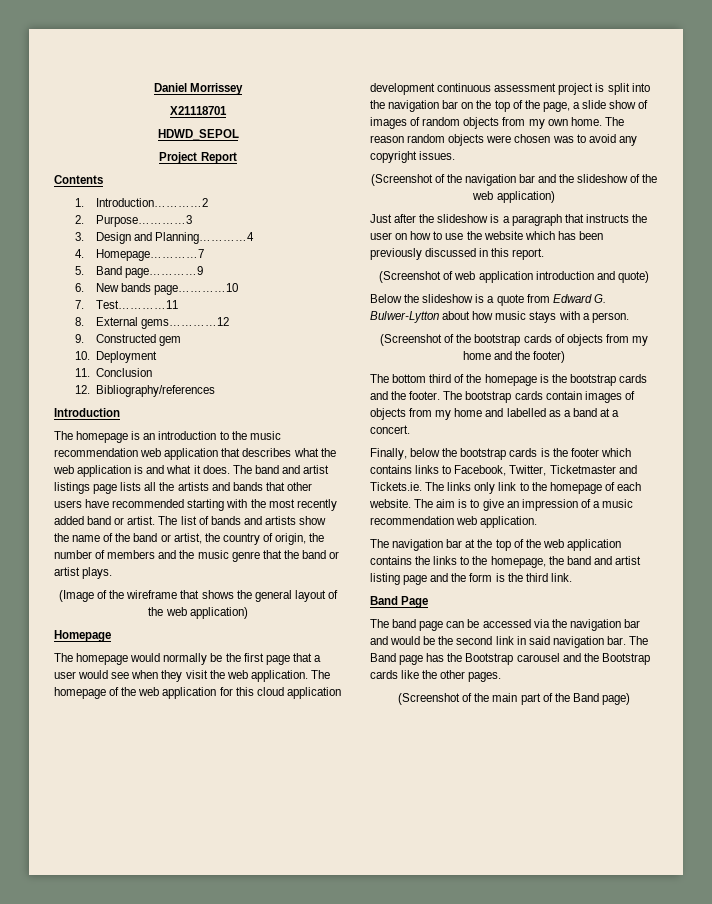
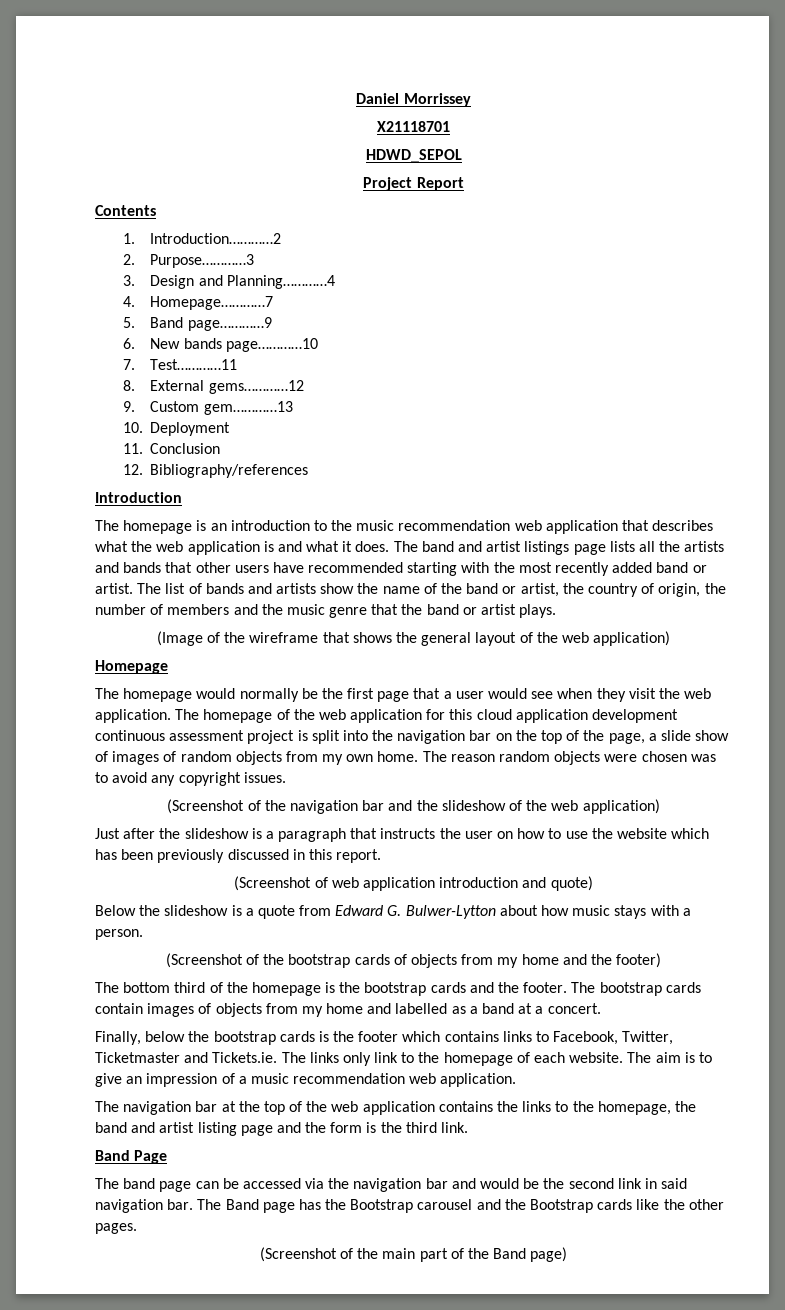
[96,334,182,346] Constructed gem -> [150,401,293,415] Custom gem…………13

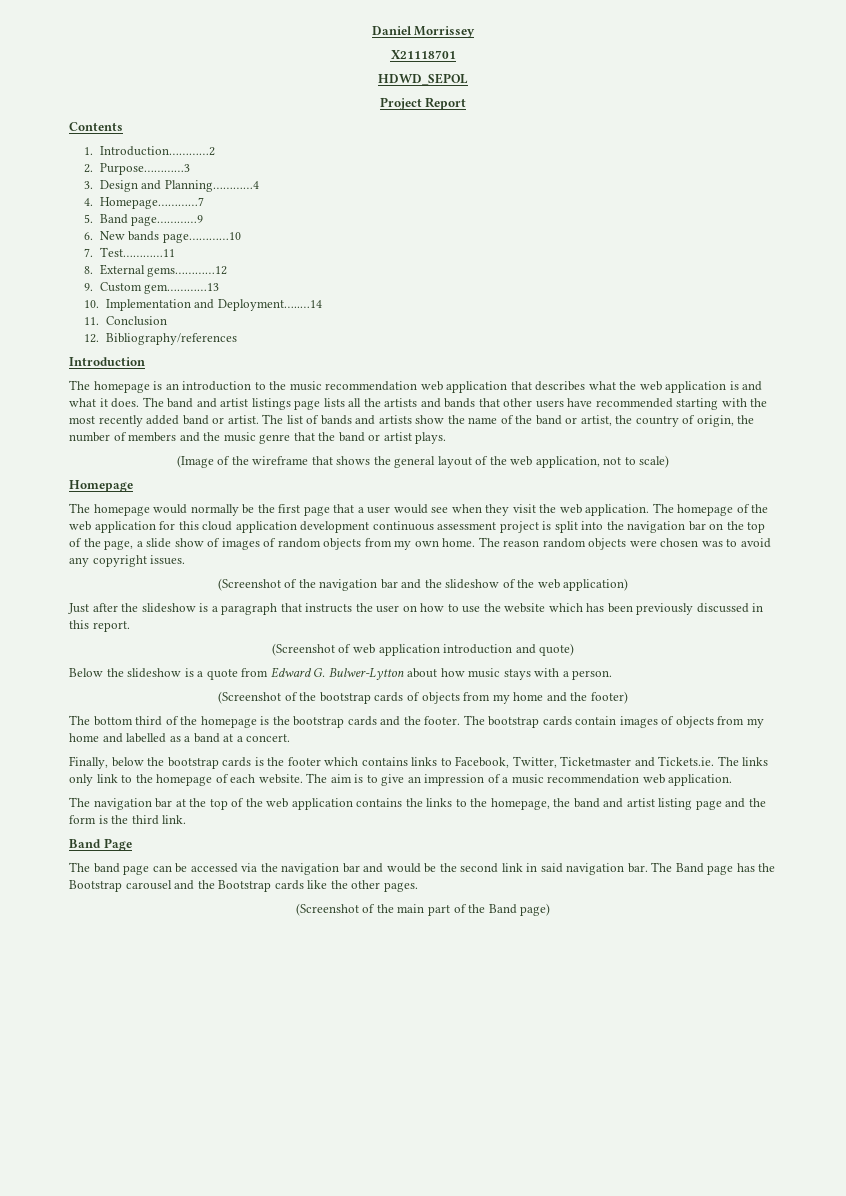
[150,422,231,436] Deployment -> [105,299,322,311] Implementation and Deployment…..…14
[593,631,671,646] application) -> [535,455,670,468] application, not to scale)

